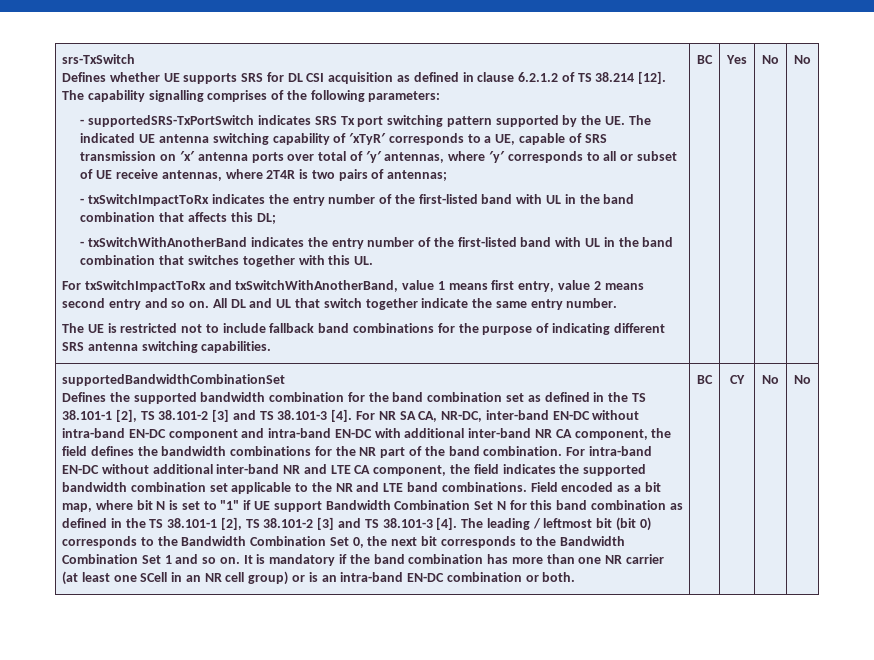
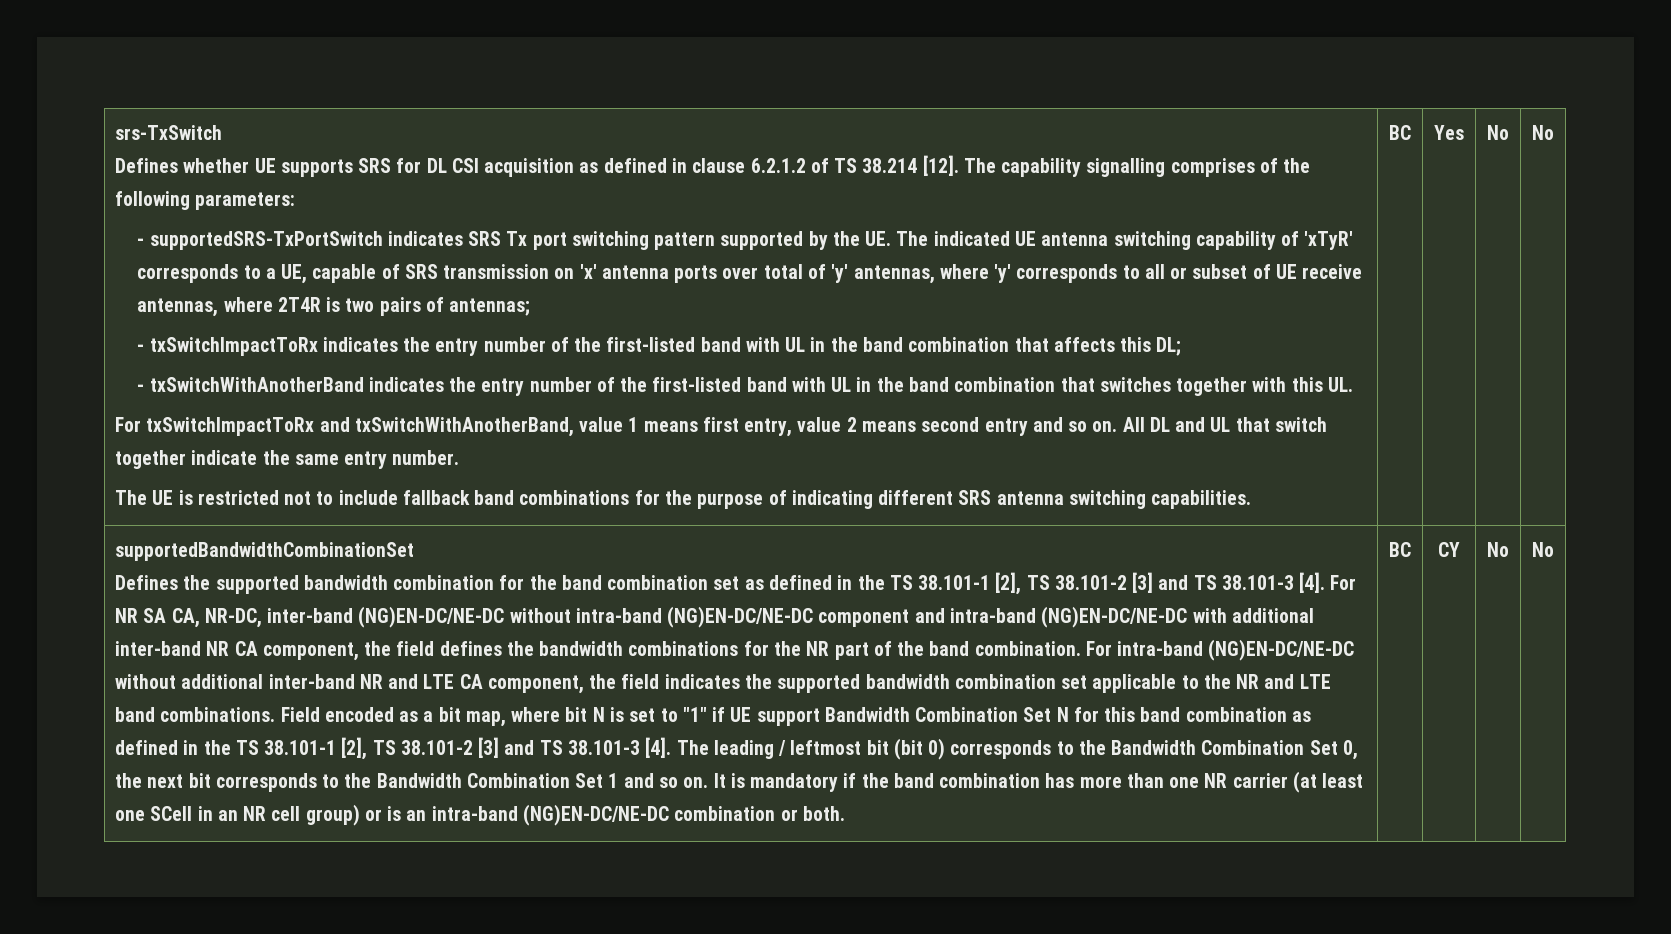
[552,411,590,420] EN-DC -> [358,606,505,628] (NG)EN-DC/NE-DC
[128,429,166,438] EN-DC -> [667,606,814,628] (NG)EN-DC/NE-DC
[334,429,372,438] EN-DC -> [1041,606,1188,628] (NG)EN-DC/NE-DC
[61,465,99,474] EN-DC -> [1208,639,1355,661] (NG)EN-DC/NE-DC
[407,573,445,582] EN-DC -> [522,804,669,826] (NG)EN-DC/NE-DC

